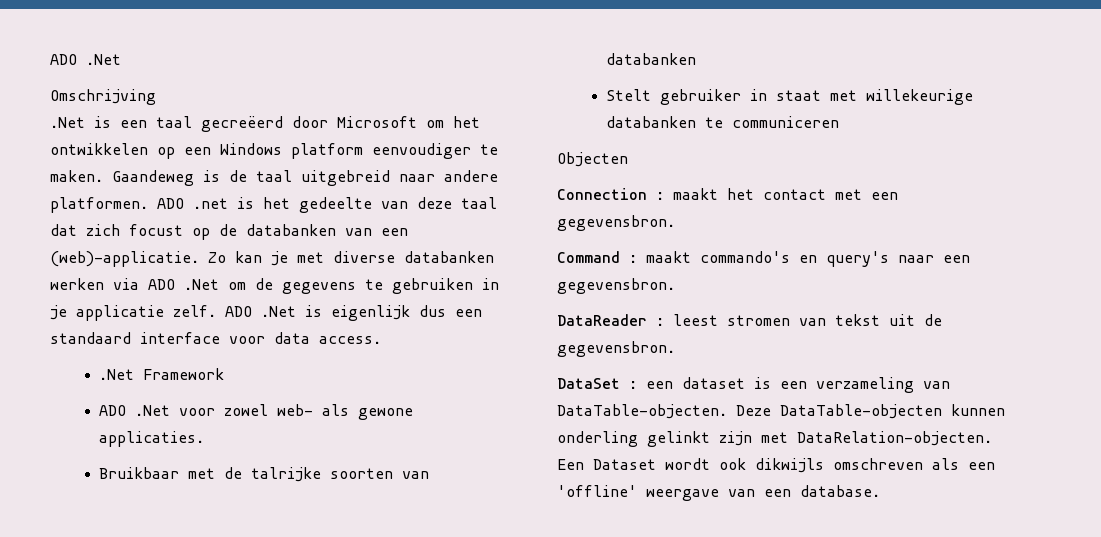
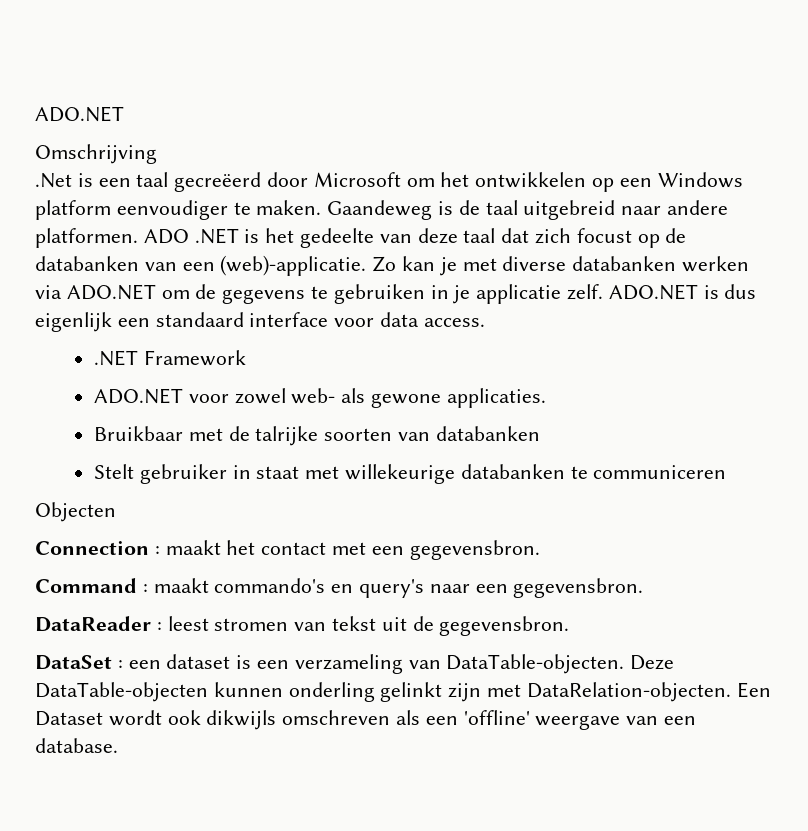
[50,54,121,65] ADO .Net -> [35,106,124,122] ADO.NET
[193,198,228,209] .net -> [194,228,239,244] .NET
[148,279,219,290] ADO .Net -> [66,284,156,300] ADO.NET
[225,305,446,321] ADO .Net is eigenlijk dus -> [608,284,757,300] [35,312,112,332] ADO.NET is dus eigenlijk
[99,369,135,380] .Net -> [93,350,138,366] .NET
[99,405,171,416] ADO .Net -> [93,388,183,404] ADO.NET

